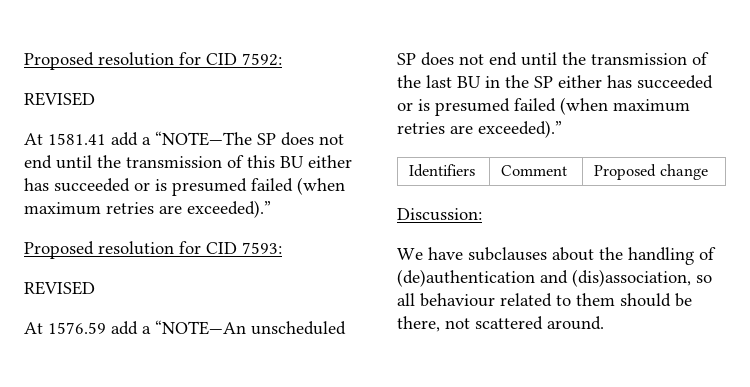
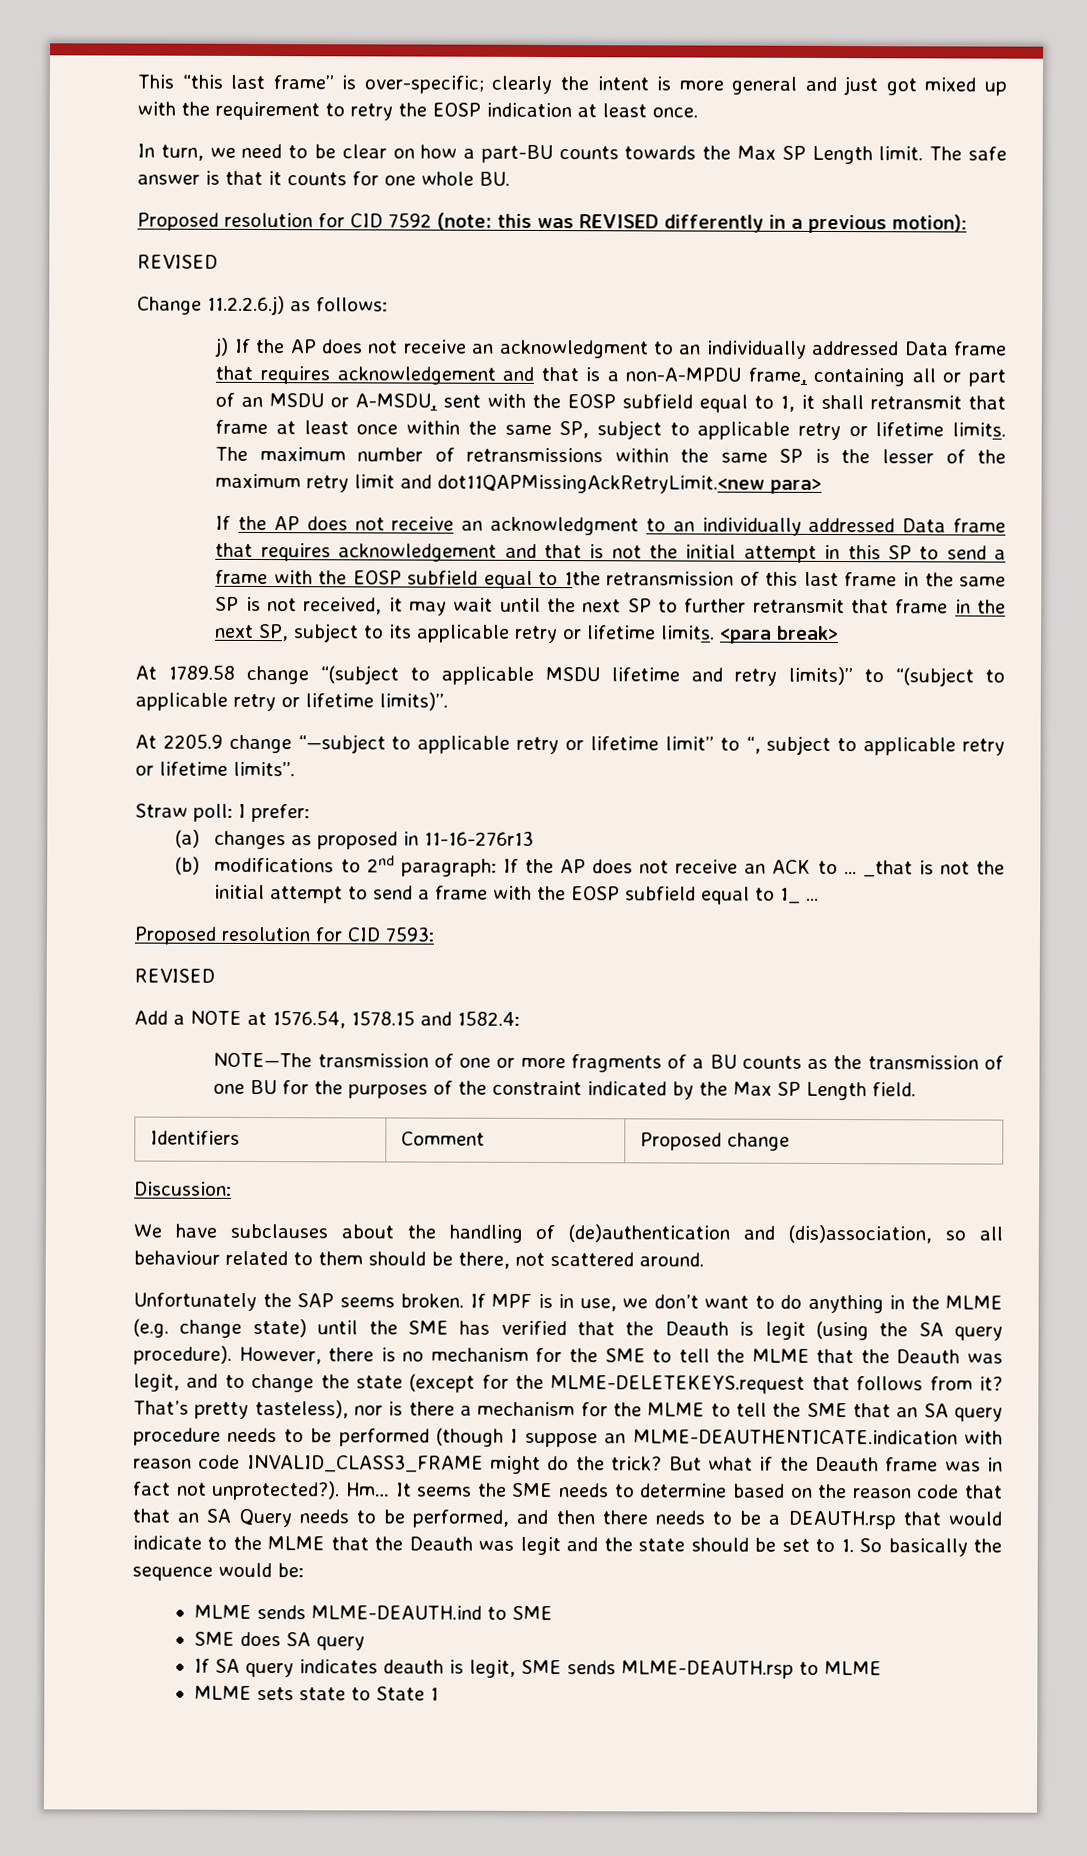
[24,52,282,70] [24,92,95,106] [24,131,344,146] [24,155,352,169] [24,177,345,196] [24,200,271,218] Proposed resolution for CID 7592: // REVISED // At 1581.41 add a “NOTE—The SP does not end until the transmission of this BU either has succeeded or is presumed failed (when maximum retries are exceeded).” -> [137,74,1007,96] [137,101,698,121] [137,143,1007,165] [137,170,510,186] [137,212,967,234] [137,254,218,269] [137,295,388,316] [214,337,1007,359] [215,365,1007,387] [215,392,1007,413] [215,419,1006,441] [215,446,1007,464] [215,473,823,494] [215,515,1006,536] [215,542,1006,563] [215,569,1007,589] [215,596,1006,616] [215,623,840,644] [135,664,1005,687] [135,692,448,712] [135,733,1006,756] [135,761,295,777] [135,803,310,823] [174,829,535,850] [174,855,1005,878] [214,884,820,905] This “this last frame” is over-specific; clearly the intent is more general and just got mixed up with the requirement to retry the EOSP indication at least once. // In turn, we need to be clear on how a part-BU counts towards the Max SP Length limit. The safe answer is that it counts for one whole BU. // Proposed resolution for CID 7592 (note: this was REVISED differently in a previous motion): // REVISED // Change 11.2.2.6.j) as follows: // j) If the AP does not receive an acknowledgment to an individually addressed Data frame that requires acknowledgement and that is a non-A-MPDU frame, containing all or part of an MSDU or A-MSDU, sent with the EOSP subfield equal to 1, it shall retransmit that frame at least once within the same SP, subject to applicable retry or lifetime limits. The maximum number of retransmissions within the same SP is the lesser of the maximum retry limit and dot11QAPMissingAckRetryLimit.<new para> // If the AP does not receive an acknowledgment to an individually addressed Data frame that requires acknowledgement and that is not the initial attempt in this SP to send a frame with the EOSP subfield equal to 1the retransmission of this last frame in the same SP is not received, it may wait until the next SP to further retransmit that frame in the next SP, subject to its applicable retry or lifetime limits. <para break> // At 1789.58 change “(subject to applicable MSDU lifetime and retry limits)” to “(subject to applicable retry or lifetime limits)”. // At 2205.9 change “—subject to applicable retry or lifetime limit” to “, subject to applicable retry or lifetime limits”. // Straw poll: I prefer: // (a) changes as proposed in 11-16-276r13 // (b) modifications to 2nd paragraph: If the AP does not receive an ACK to ... _that is not the initial attempt to send a frame with the EOSP subfield equal to 1_ ...
[24,320,346,335] [397,52,709,66] [397,75,713,89] [397,97,690,116] [397,120,562,138] At 1576.59 add a “NOTE—An unscheduled SP does not end until the transmission of the last BU in the SP either has succeeded or is presumed failed (when maximum retries are exceeded).” -> [134,1010,520,1029] [213,1052,1004,1073] [213,1079,917,1101] Add a NOTE at 1576.54, 1578.15 and 1582.4: // NOTE—The transmission of one or more fragments of a BU counts as the transmission of one BU for the purposes of the constraint indicated by the Max SP Length field.
(604, 323) none -> [133,1292,1003,1314] [133,1318,1003,1341] [133,1345,1003,1365] [133,1373,1003,1394] [133,1399,1004,1422] [133,1427,1003,1448] [133,1453,1004,1474] [133,1480,1003,1501] [132,1508,1002,1530] [132,1535,1003,1557] [132,1562,304,1581] [194,1604,554,1621] [194,1631,366,1651] [194,1658,883,1679] [194,1685,440,1701] // Unfortunately the SAP seems broken. If MPF is in use, we don’t want to do anything in the MLME (e.g. change state) until the SME has verified that the Deauth is legit (using the SA query procedure). However, there is no mechanism for the SME to tell the MLME that the Deauth was legit, and to change the state (except for the MLME-DELETEKEYS.request that follows from it? That’s pretty tasteless), nor is there a mechanism for the MLME to tell the SME that an SA query procedure needs to be performed (though I suppose an MLME-DEAUTHENTICATE.indication with reason code INVALID_CLASS3_FRAME might do the trick? But what if the Deauth frame was in fact not unprotected?). Hm… It seems the SME needs to determine based on the reason code that that an SA Query needs to be performed, and then there needs to be a DEAUTH.rsp that would indicate to the MLME that the Deauth was legit and the state should be set to 1. So basically the sequence would be: // MLME sends MLME-DEAUTH.ind to SME // SME does SA query // If SA query indicates deauth is legit, SME sends MLME-DEAUTH.rsp to MLME // MLME sets state to State 1

